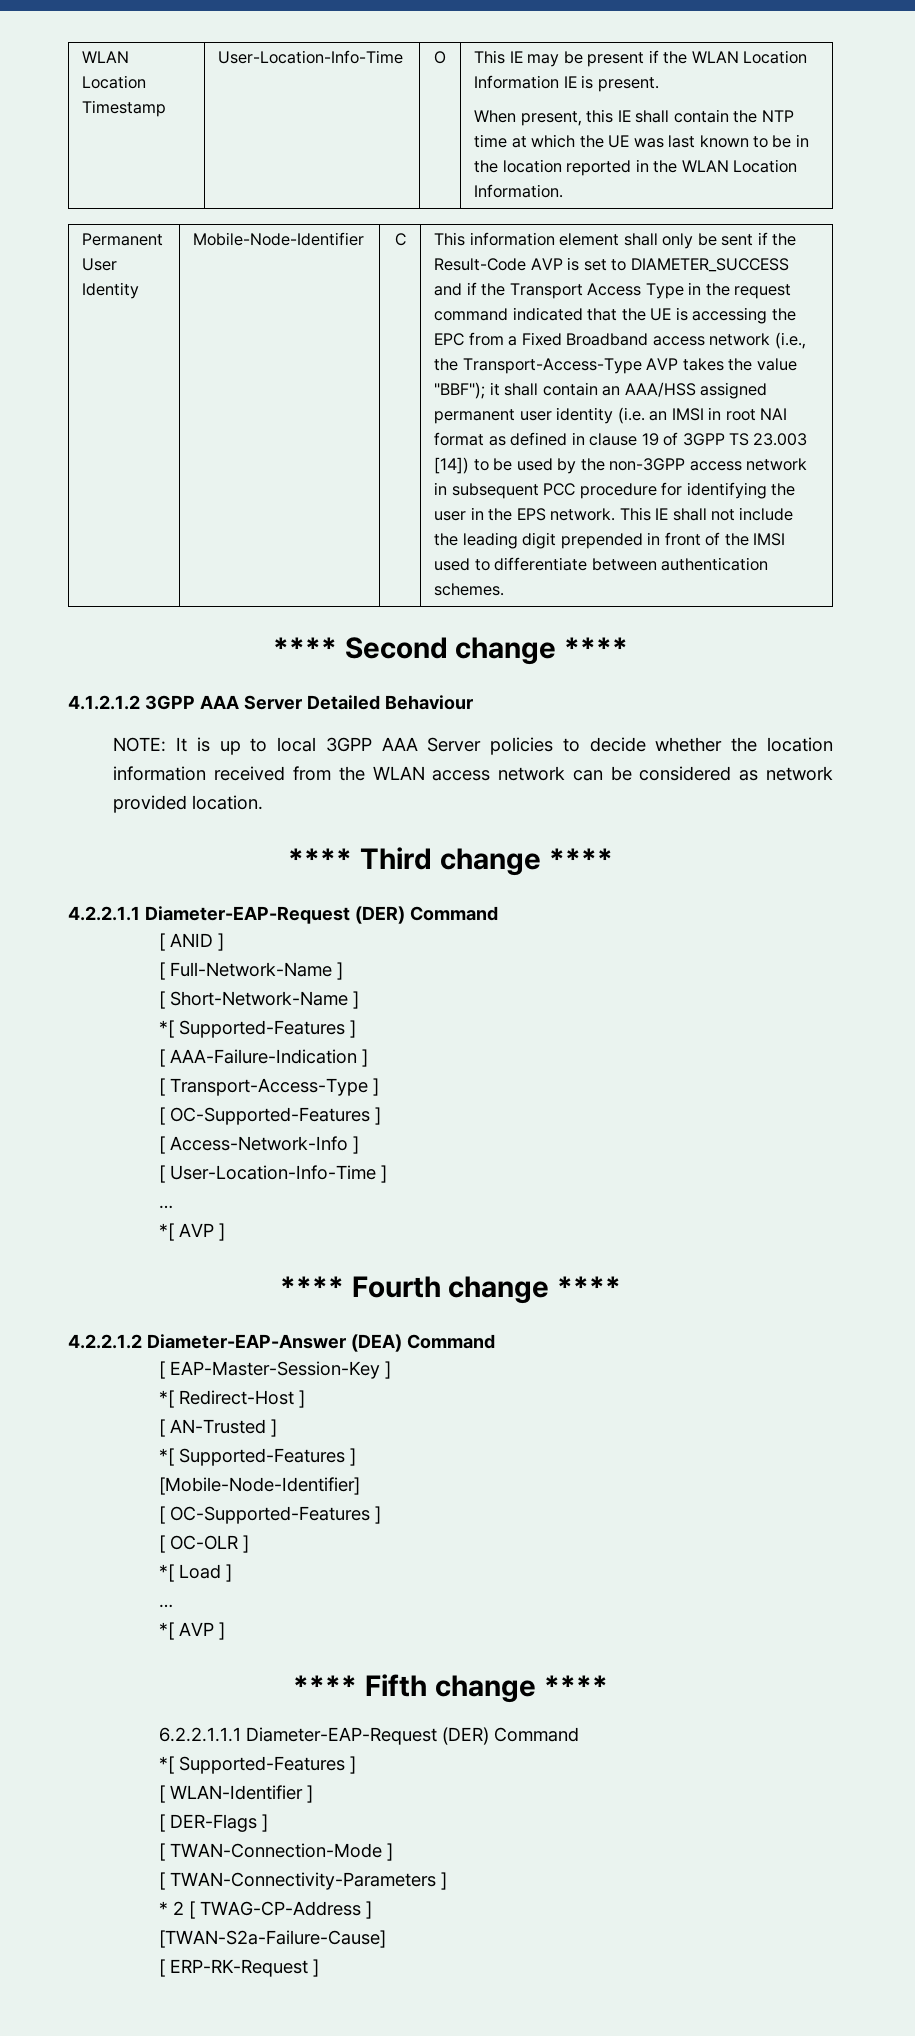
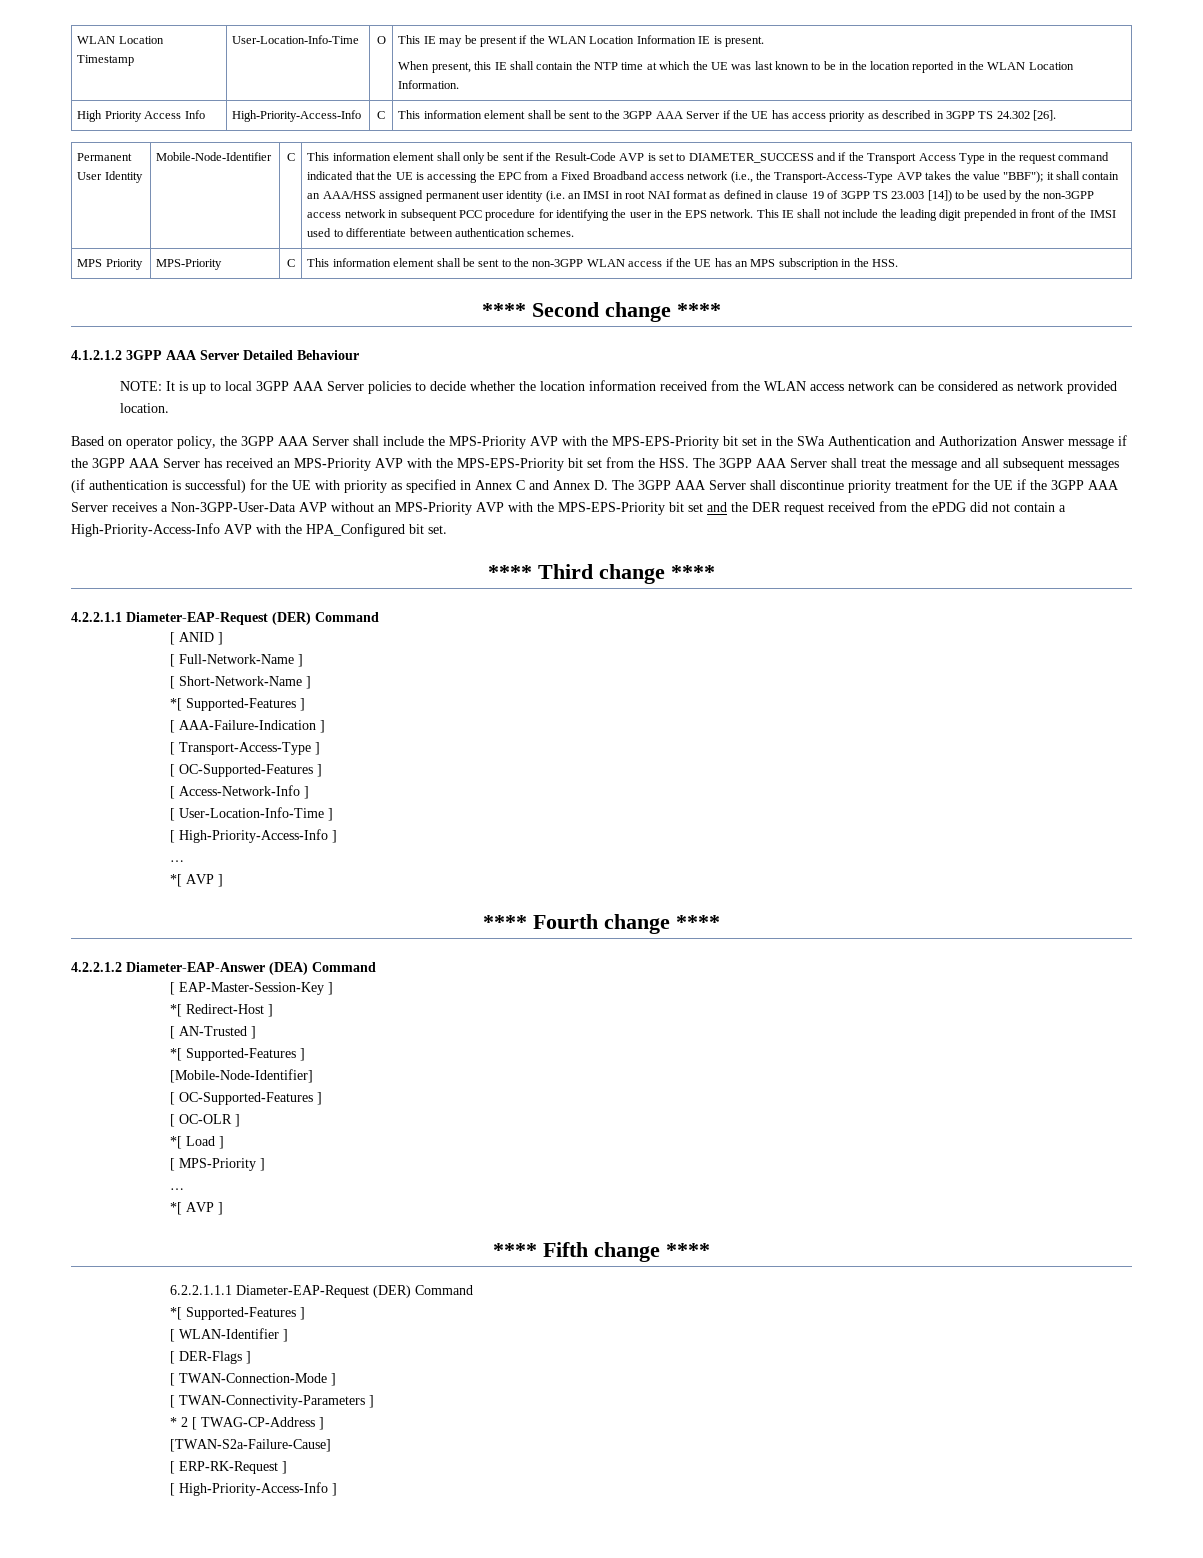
(564, 191) none -> [77,110,205,122] [232,110,362,122] [377,111,385,119] [398,110,1057,122] // High Priority Access Info | High-Priority-Access-Info | C | This information element shall be sent to the 3GPP AAA Server if the UE has access priority as described in 3GPP TS 24.302 [26].
(505, 589) none -> [77,259,143,270] [156,259,223,270] [286,259,295,267] [307,258,898,270] // MPS Priority | MPS-Priority | C | This information element shall be sent to the non-3GPP WLAN access if the UE has an MPS subscription in the HSS.
(264, 802) none -> [71,435,1127,449] [71,457,1119,471] [71,479,1119,493] [71,501,1066,515] [71,523,447,537] // Based on operator policy, the 3GPP AAA Server shall include the MPS-Priority AVP with the MPS-EPS-Priority bit set in the SWa Authentication and Authorization Answer message if the 3GPP AAA Server has received an MPS-Priority AVP with the MPS-EPS-Priority bit set from the HSS. The 3GPP AAA Server shall treat the message and all subsequent messages (if authentication is successful) for the UE with priority as specified in Annex C and Annex D. The 3GPP AAA Server shall discontinue priority treatment for the UE if the 3GPP AAA Server receives a Non-3GPP-User-Data AVP without an MPS-Priority AVP with the MPS-EPS-Priority bit set and the DER request received from the ePDG did not contain a High-Priority-Access-Info AVP with the HPA_Configured bit set.
(387, 1174) none -> [169,829,337,843] // [ High-Priority-Access-Info ]
(232, 1573) none -> [169,1158,265,1171] // [ MPS-Priority ]
(319, 1968) none -> [169,1482,337,1496] // [ High-Priority-Access-Info ]

